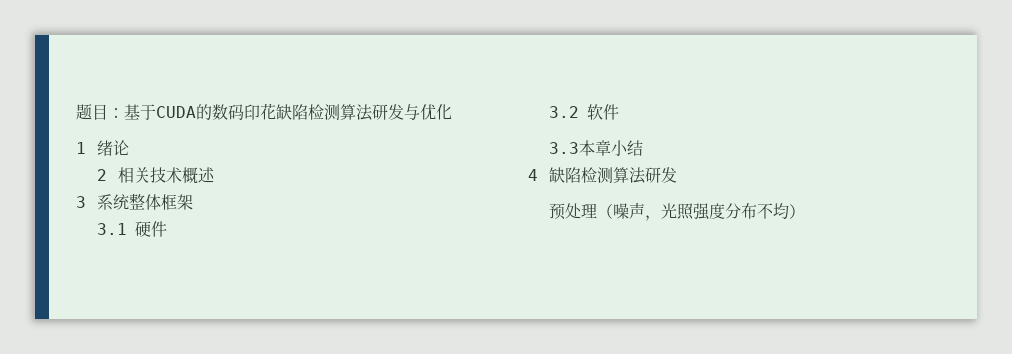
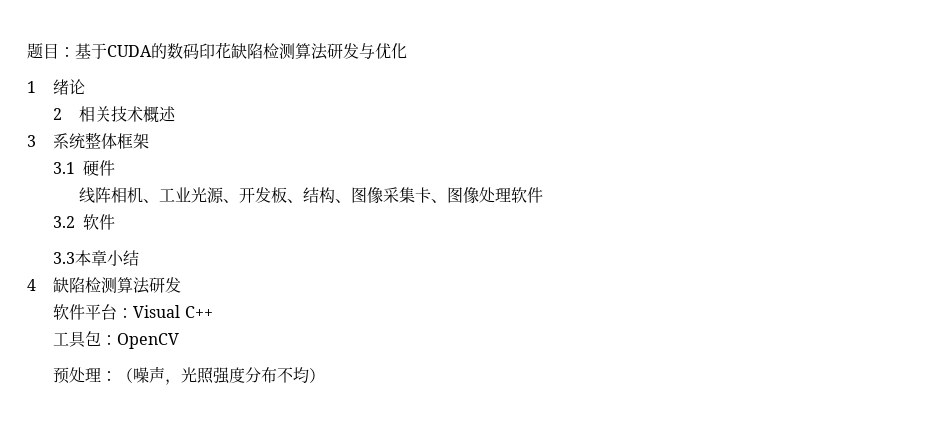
(167, 229) none -> [79,187,544,204] // 线阵相机、工业光源、开发板、结构、图像采集卡、图像处理软件
(677, 175) none -> [53,304,213,320] [53,331,180,349] // 软件平台：Visual C++ // 工具包：OpenCV
(597, 210) none -> [101,371,118,381] ：

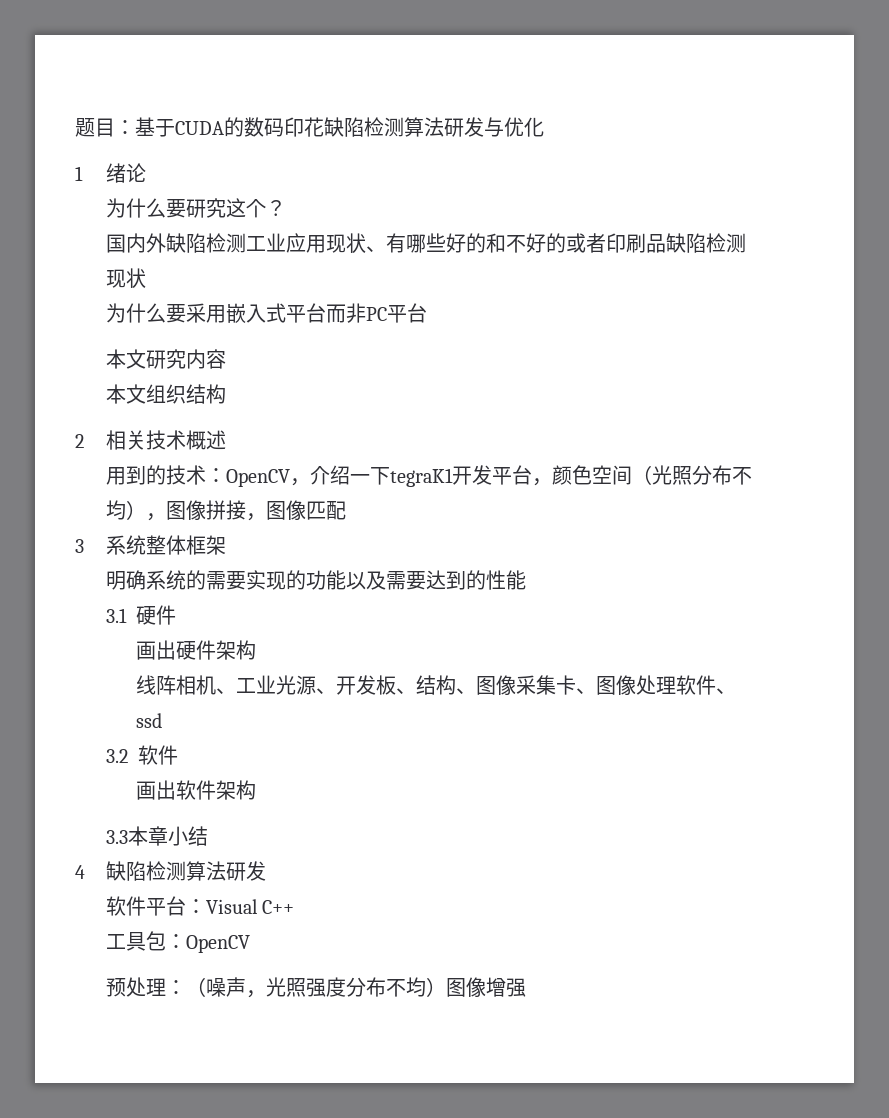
[53,106,177,123] [27,132,150,149] 2相关技术概述 // 3系统整体框架 -> [105,198,286,218] [105,233,746,253] [105,268,146,288] [105,303,427,323] [105,349,226,369] [105,384,226,404] [75,430,226,450] [105,465,752,487] [105,500,346,521] [75,535,226,555] [105,570,526,590] 为什么要研究这个？ // 国内外缺陷检测工业应用现状、有哪些好的和不好的或者印刷品缺陷检测现状 // 为什么要采用嵌入式平台而非PC平台 // 本文研究内容 // 本文组织结构 // 2相关技术概述 // 用到的技术：OpenCV，介绍一下tegraK1开发平台，颜色空间（光照分布不均），图像拼接，图像匹配 // 3系统整体框架 // 明确系统的需要实现的功能以及需要达到的性能
(116, 168) none -> [136,640,257,660] // 画出硬件架构
(544, 195) none -> [716,688,737,694] [136,713,163,728] 、ssd
(116, 222) none -> [136,780,257,800] // 画出软件架构
(326, 375) none -> [445,977,526,997] 图像增强

